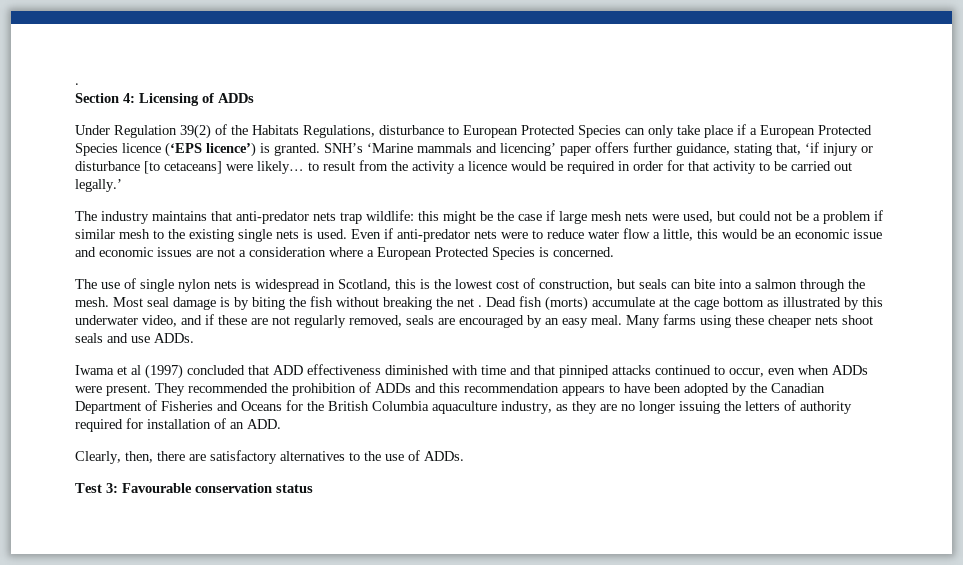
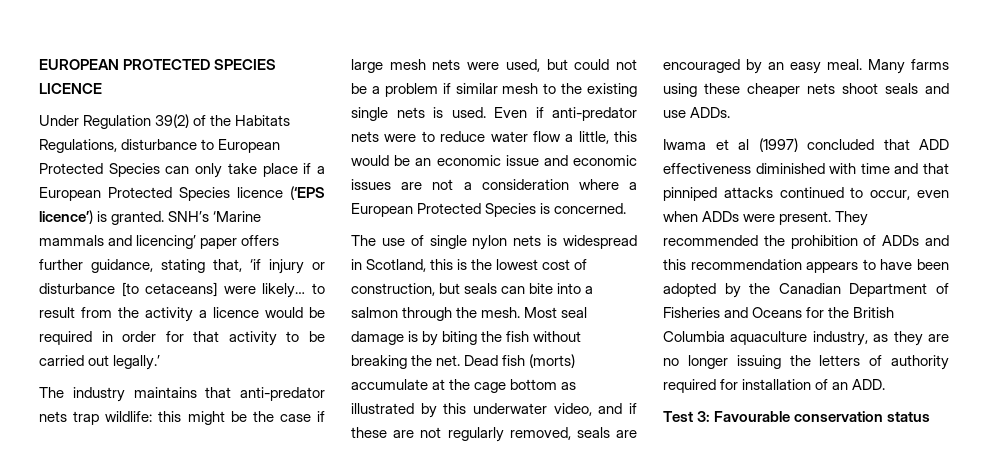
[75,83,79,85] [75,93,254,106] . // Section 4: Licensing of ADDs -> [39,59,277,70] [39,83,102,94] EUROPEAN PROTECTED SPECIES LICENCE
[457,298,482,307] net . -> [436,355,461,366] net.
[75,450,464,464] // Clearly, then, there are satisfactory alternatives to the use of ADDs. -> (886, 384) none

